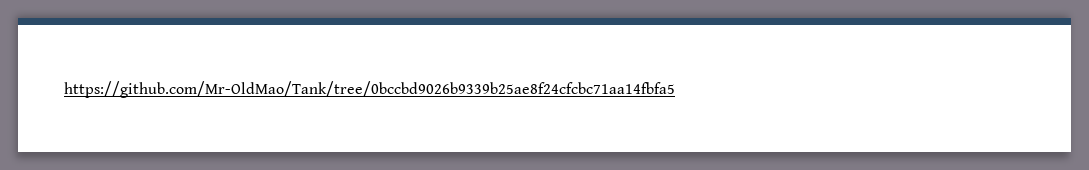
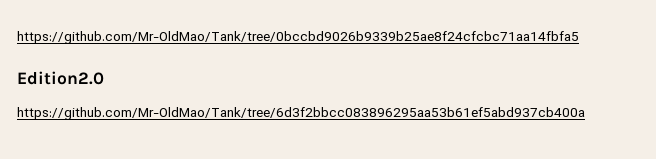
(675, 89) none -> [17,71,104,85] [17,107,585,120] // Edition2.0 // https://github.com/Mr-OldMao/Tank/tree/6d3f2bbcc083896295aa53b61ef5abd937cb400a

